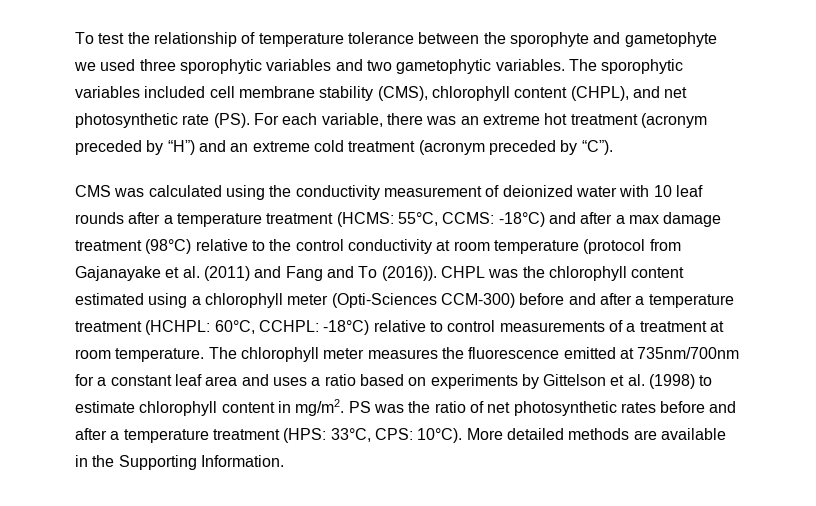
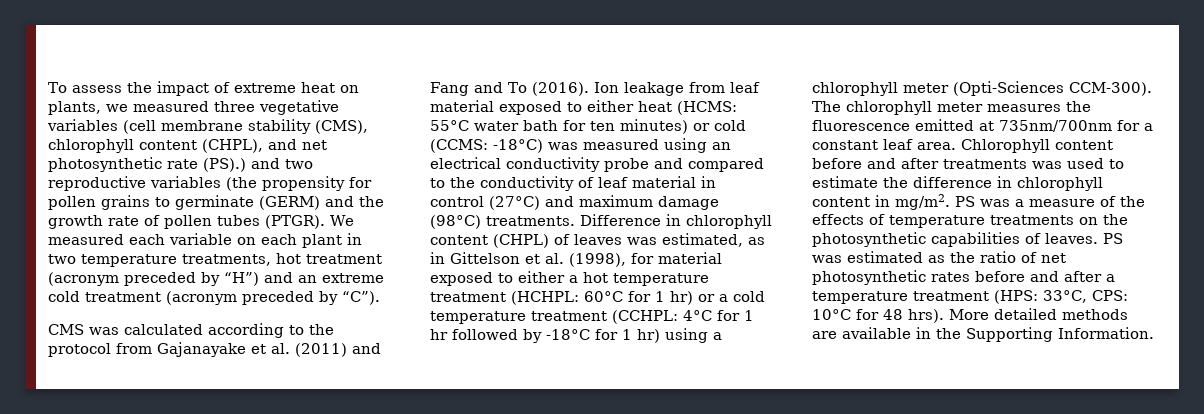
[75,32,717,47] [74,59,684,74] [75,86,235,98] To test the relationship of temperature tolerance between the sporophyte and gametophyte we used three sporophytic variables and two gametophytic variables. The sporophytic variables included cell -> [48,81,359,96] [48,100,339,115] [47,119,156,134] To assess the impact of extreme heat on plants, we measured three vegetative variables (cell
[213,113,540,128] (PS). For each variable, there was an extreme -> [203,158,313,172] [48,176,372,191] [48,195,384,210] [48,215,354,229] [48,233,362,248] [48,254,271,267] (PS).) and two reproductive variables (the propensity for pollen grains to germinate (GERM) and the growth rate of pollen tubes (PTGR). We measured each variable on each plant in two temperature treatments,
[225,185,703,200] [75,212,722,227] [75,239,646,254] using the conductivity measurement of deionized water with 10 leaf rounds after a temperature treatment (HCMS: 55°C, CCMS: -18°C) and after a max damage treatment (98°C) relative to the control conductivity at room temperature (protocol -> [208,323,334,338] [48,343,111,357] according to the protocol
[381,266,685,281] [75,293,144,305] (2016)). CHPL was the chlorophyll content estimated -> [531,82,760,96] [430,100,737,115] [430,119,746,134] [430,138,731,153] [430,157,764,172] [430,176,716,191] [430,195,719,210] [430,214,772,229] [430,233,765,248] [430,252,722,267] [430,271,709,286] [430,291,765,305] [430,310,754,324] [430,329,660,343] (2016). Ion leakage from leaf material exposed to either heat (HCMS: 55°C water bath for ten minutes) or cold (CCMS: -18°C) was measured using an electrical conductivity probe and compared to the conductivity of leaf material in control (27°C) and maximum damage (98°C) treatments. Difference in chlorophyll content (CHPL) of leaves was estimated, as in Gittelson et al. (1998), for material exposed to either a hot temperature treatment (HCHPL: 60°C for 1 hr) or a cold temperature treatment (CCHPL: 4°C for 1 hr followed by -18°C for 1 hr)
[440,293,734,308] [75,320,724,335] [75,348,205,362] CCM-300) before and after a temperature treatment (HCHPL: 60°C, CCHPL: -18°C) relative to control measurements of a treatment at room temperature. -> [1069,82,1152,96] CCM-300).
[205,374,713,389] [75,401,135,413] area and uses a ratio based on experiments by Gittelson et al. (1998) to estimate -> [917,139,1113,153] [812,158,1124,169] [812,176,1012,188] area. Chlorophyll content before and after treatments was used to estimate the difference in
(404, 408) none -> [1015,196,1145,207] [812,214,1128,228] [812,232,1123,247] [812,251,945,263] a measure of the effects of temperature treatments on the photosynthetic capabilities of leaves. PS was estimated as
[417,428,463,443] 10°C). -> [812,309,944,323] 10°C for 48 hrs).

